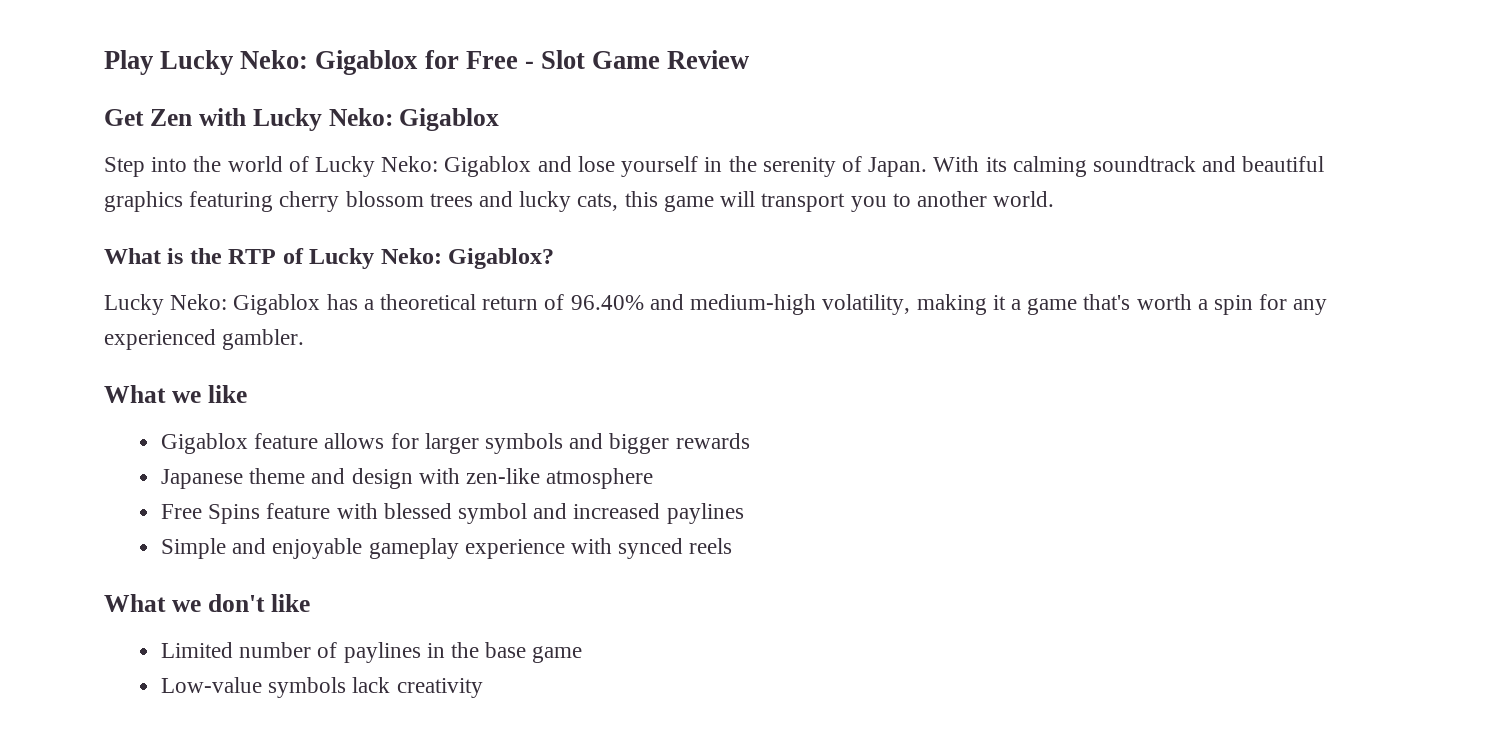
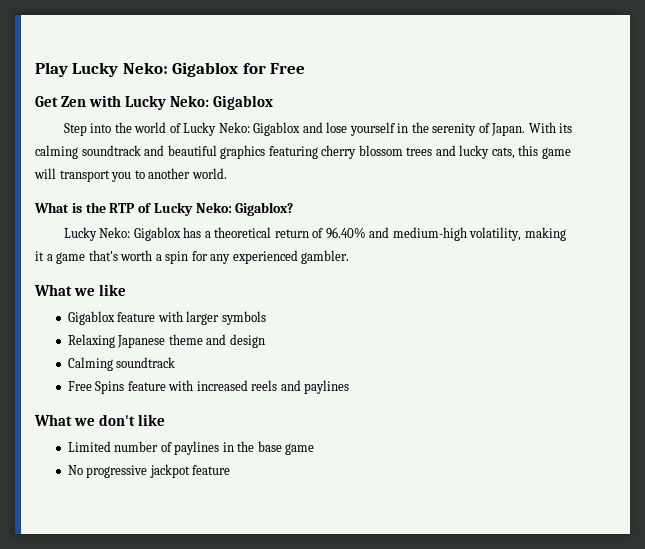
[524,50,750,69] - Slot Game Review -> (306, 68) none
[324,433,419,449] allows for -> [157,311,183,322] with
[569,433,750,454] and bigger rewards // -> [67,334,115,348] // Relaxing
[418,468,654,489] with zen-like atmosphere -> [67,357,176,371] // Calming soundtrack
[383,503,744,524] [161,538,733,559] blessed symbol and increased paylines // Simple and enjoyable gameplay experience with synced reels -> [196,380,350,394] increased reels and paylines
[161,677,483,698] Low-value symbols lack creativity -> [67,464,231,478] No progressive jackpot feature

